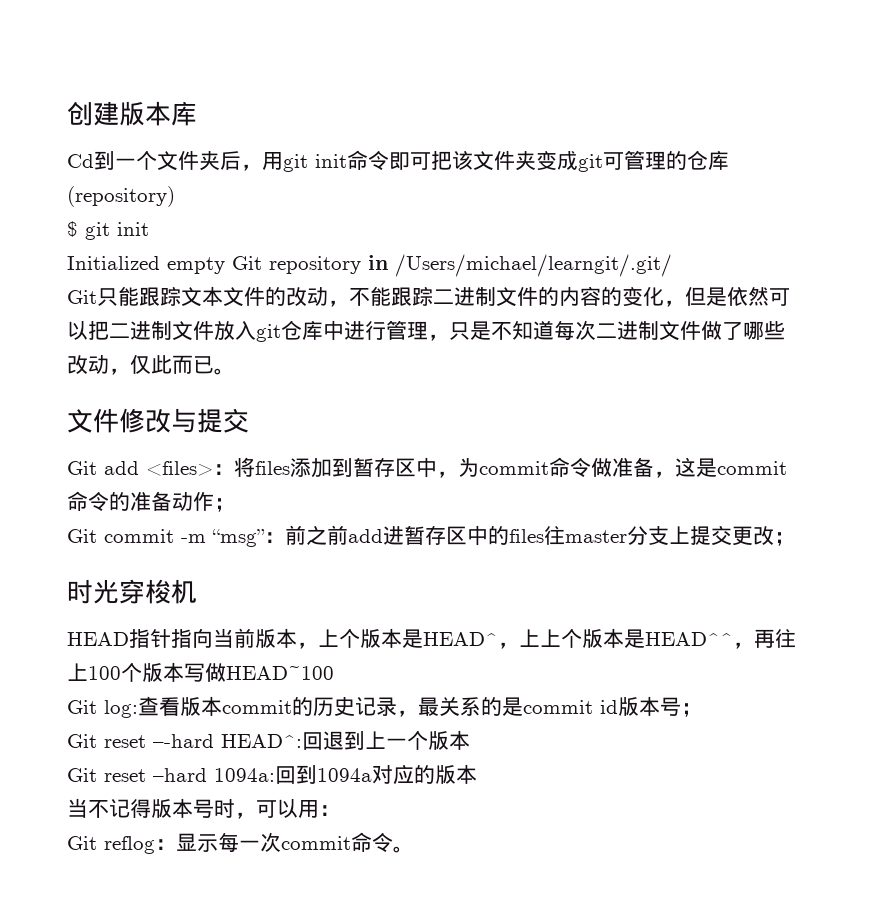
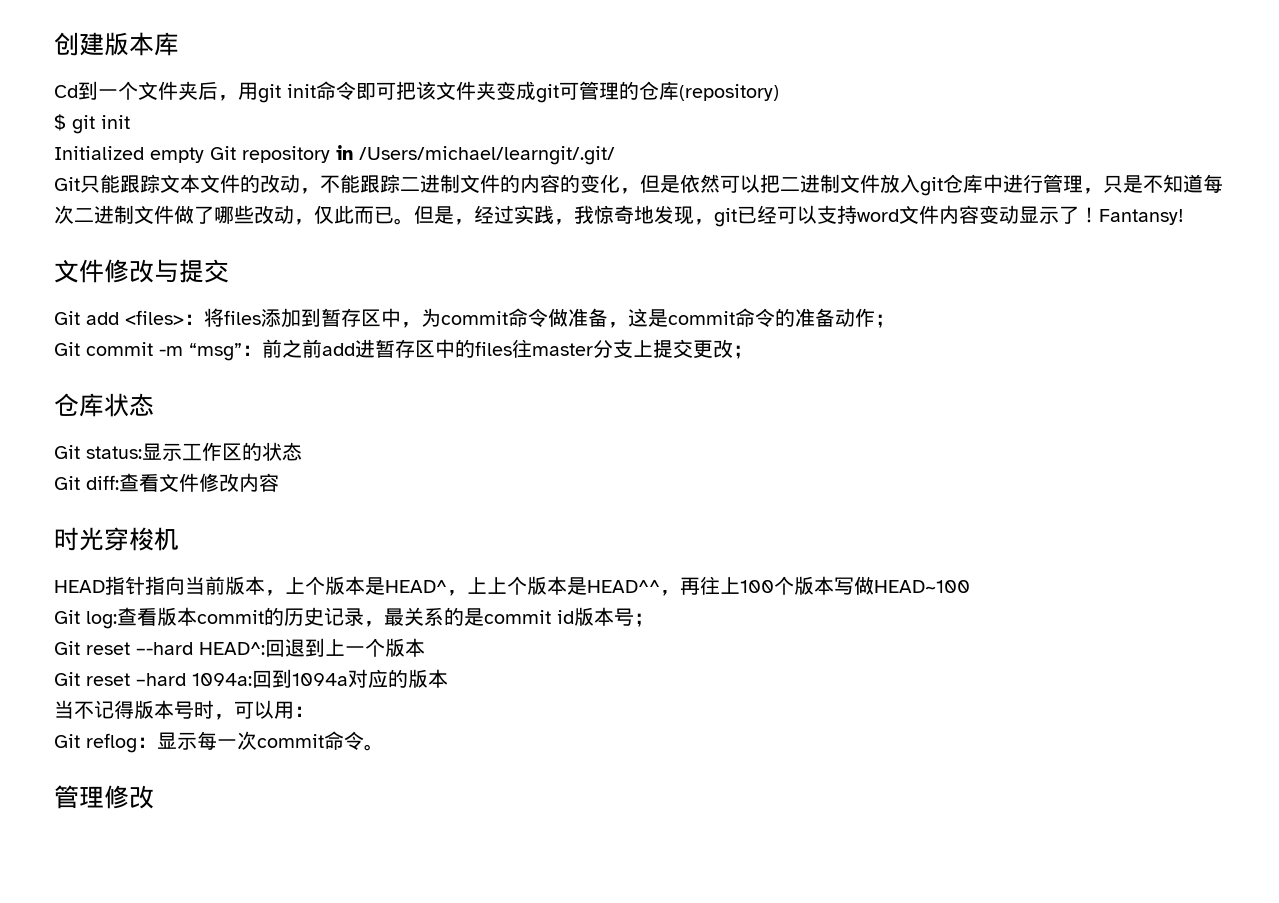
(235, 371) none -> [414,205,1184,227] 但是，经过实践，我惊奇地发现，git已经可以支持word文件内容变动显示了！Fantansy!
(795, 539) none -> [54,393,154,417] [54,442,302,461] [54,473,279,492] // 仓库状态 // Git status:显示工作区的状态 // Git diff:查看文件修改内容
(414, 849) none -> [54,785,154,809] // 管理修改

